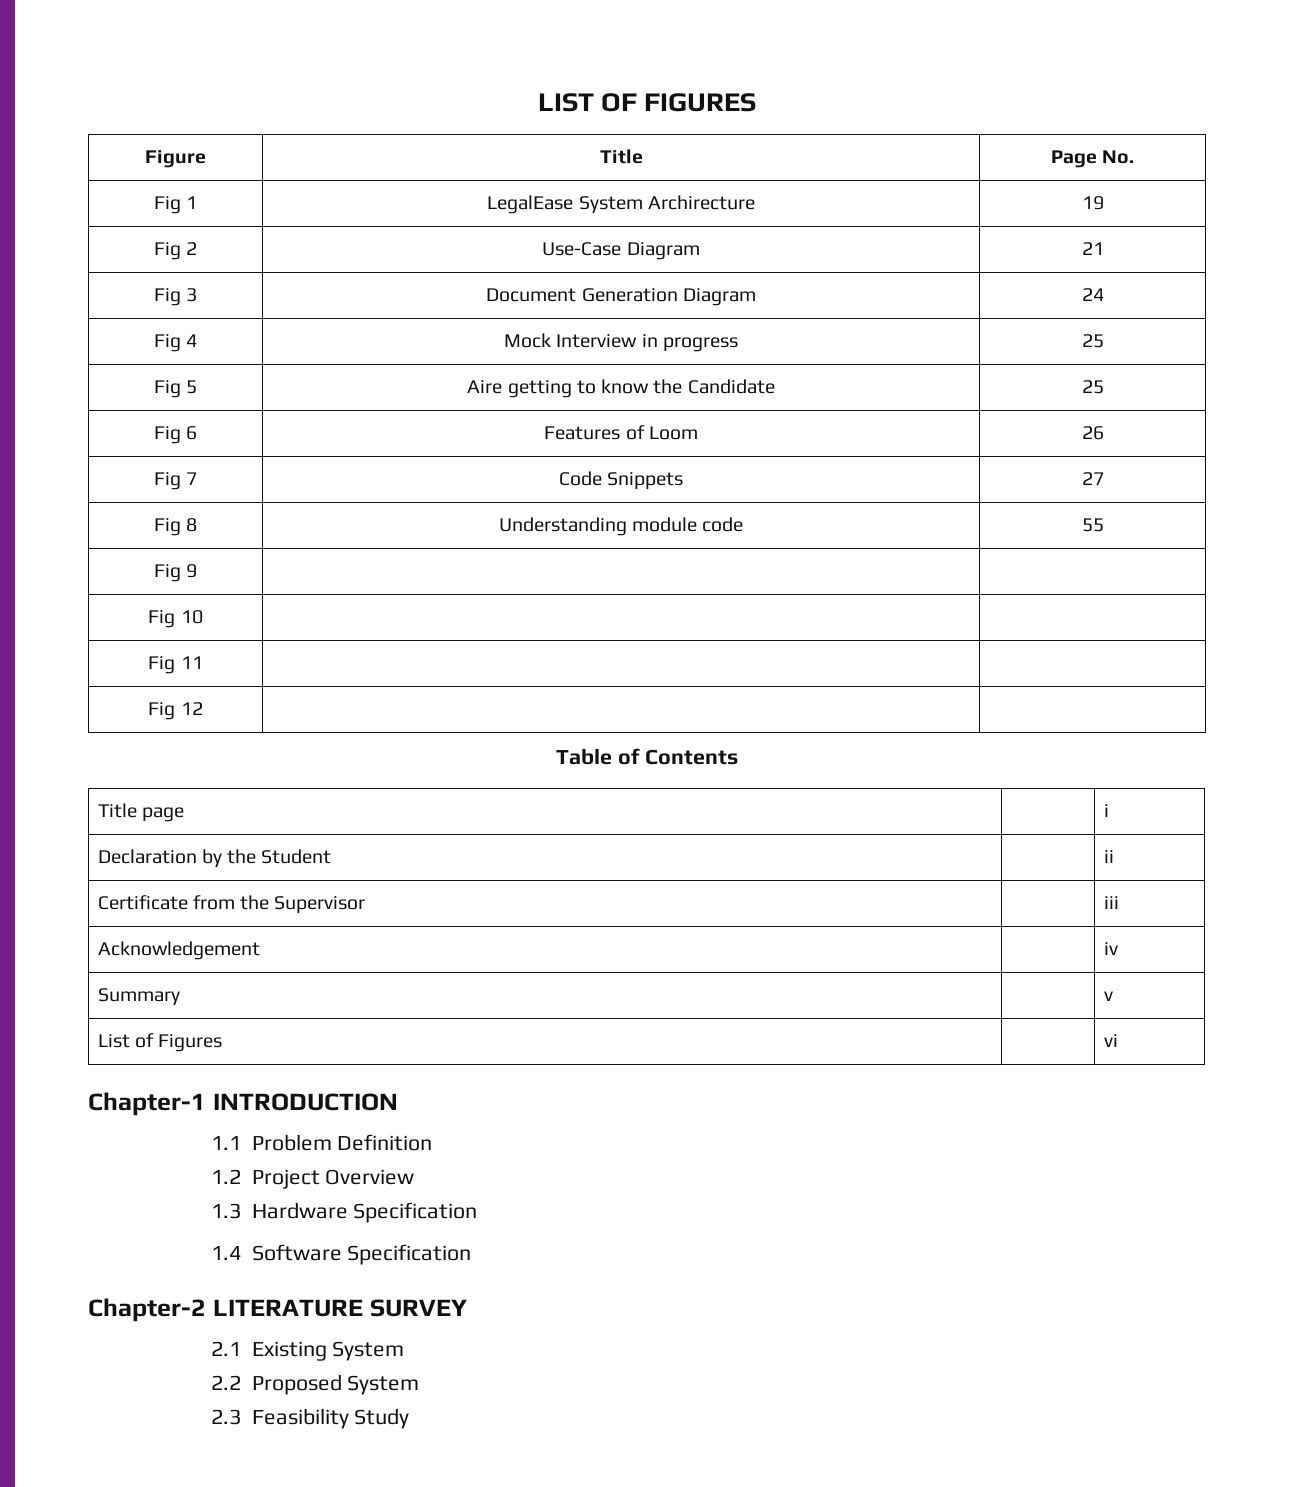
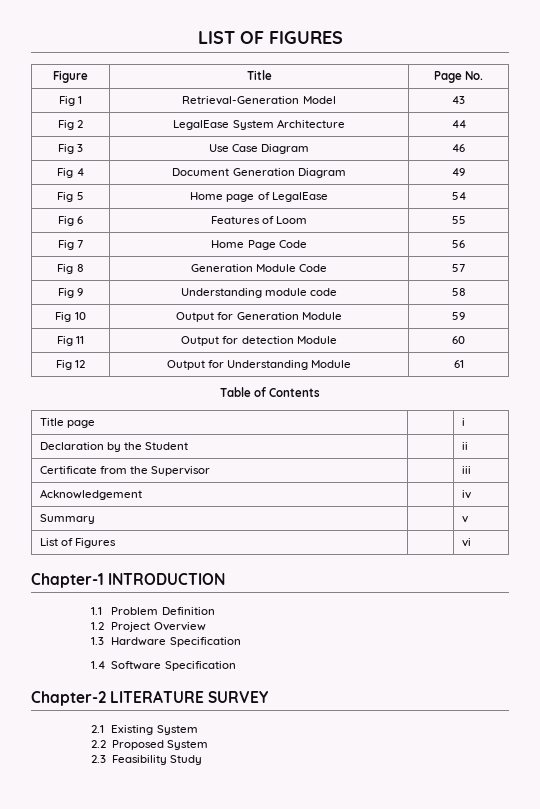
[487,195,755,214] [1081,196,1104,210] [153,242,198,260] [542,242,700,260] [1081,242,1104,255] [153,288,198,306] [486,288,756,306] [1081,288,1104,301] [153,334,198,352] [504,333,738,352] [1081,334,1104,348] [153,380,198,398] [467,379,775,398] [1081,380,1104,394] LegalEase System Archirecture | 19 // Fig 2 | Use-Case Diagram | 21 // Fig 3 | Document Generation Diagram | 24 // Fig 4 | Mock Interview in progress | 25 // Fig 5 | Aire getting to know the Candidate | 25 -> [182,96,336,105] [452,96,465,104] [57,120,84,130] [173,119,345,130] [451,120,466,128] [57,144,84,154] [208,144,310,154] [452,144,465,152] [57,168,84,178] [172,168,346,178] [452,168,465,176] [57,192,84,202] [190,192,328,202] [451,192,466,200] Retrieval-Generation Model | 43 // Fig 2 | LegalEase System Architecture | 44 // Fig 3 | Use Case Diagram | 46 // Fig 4 | Document Generation Diagram | 49 // Fig 5 | Home page of LegalEase | 54
[1081,426,1104,440] 26 -> [451,216,466,224] 55
[558,471,684,490] [1081,472,1104,485] Code Snippets | 27 -> [211,240,307,250] [452,240,465,248] Home Page Code | 56
(198, 525) none -> [190,264,328,272] [452,264,465,272] [57,288,84,298] | Generation Module Code | 57 // Fig 9
[1081,518,1104,532] [153,564,198,582] 55 // Fig 9 | | -> [451,288,466,296] 58
[148,656,203,674] [148,702,203,720] | // Fig 11 | | // Fig 12 | | -> [176,312,342,322] [452,312,465,320] [56,336,85,346] [181,336,337,346] [452,336,465,344] [55,360,86,370] [166,360,352,370] [453,360,464,368] Output for Generation Module | 59 // Fig 11 | Output for detection Module | 60 // Fig 12 | Output for Understanding Module | 61

